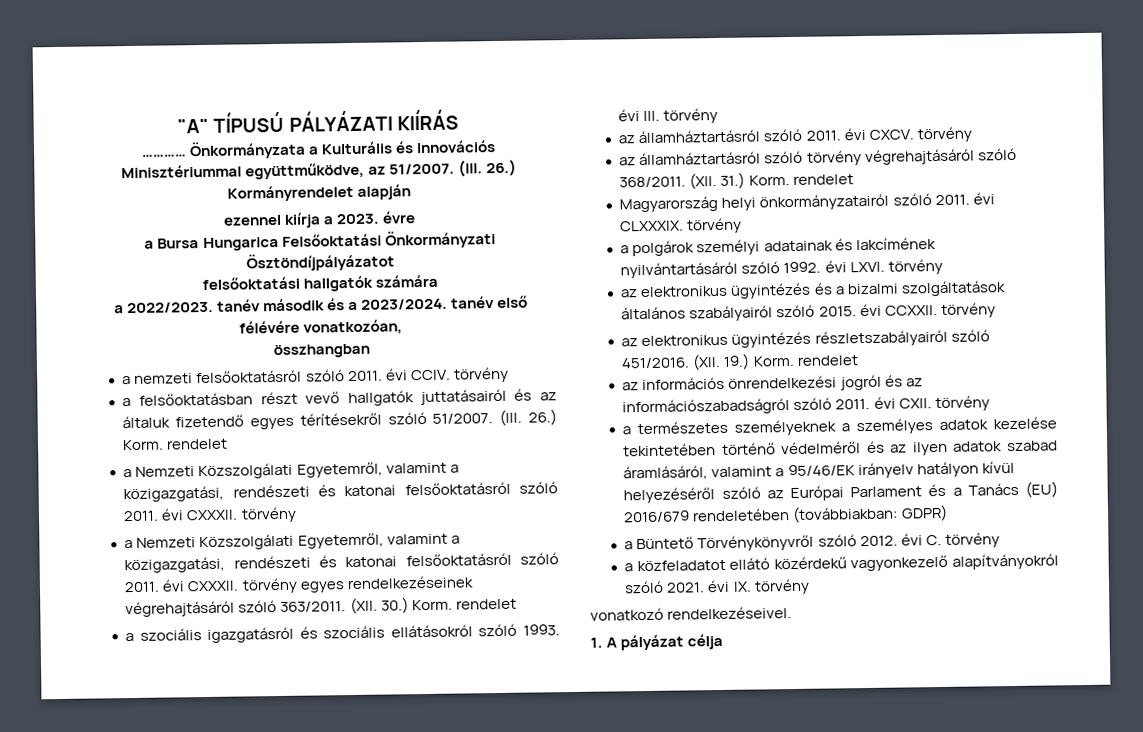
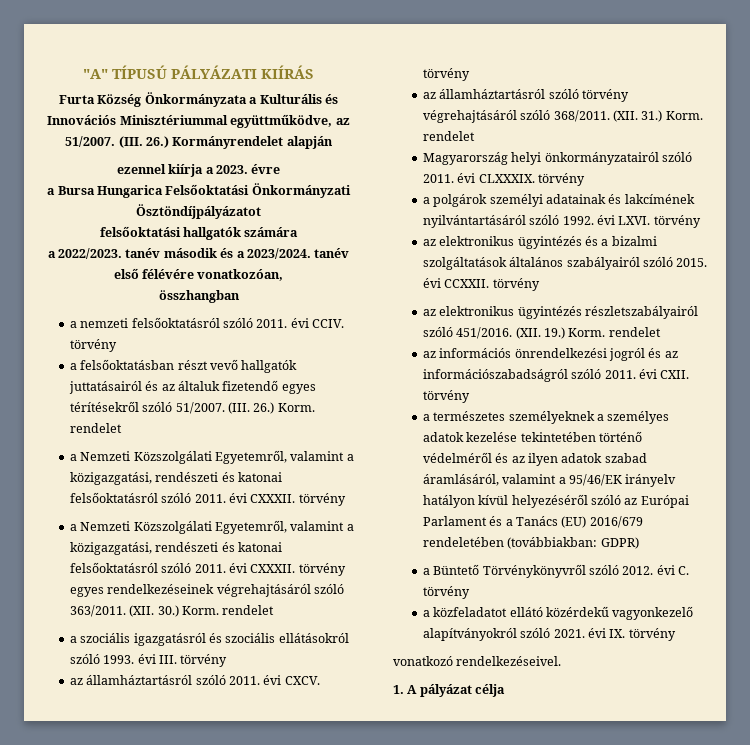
[141,154,187,157] ………… -> [59,94,142,107] Furta Község

